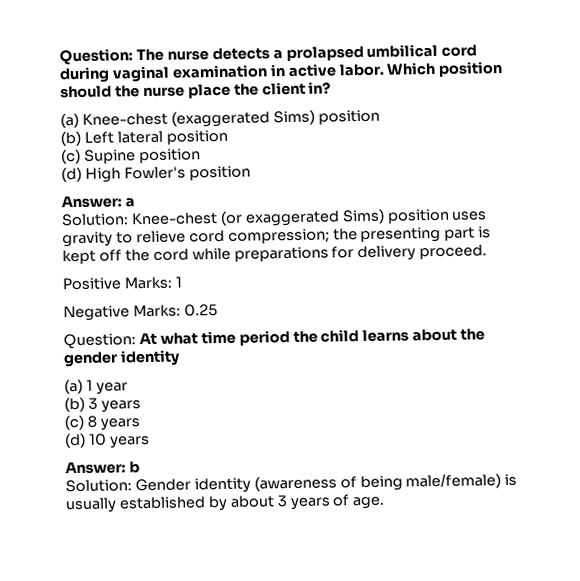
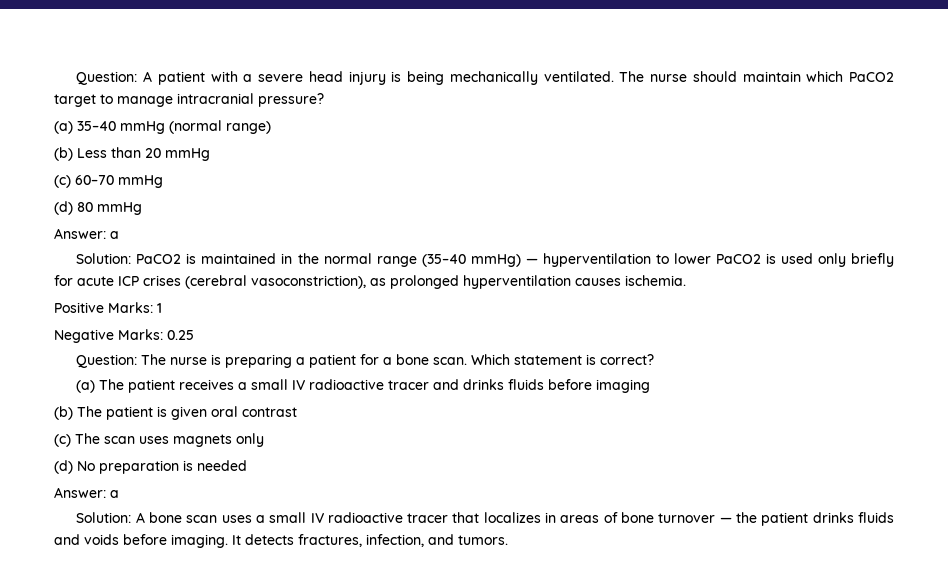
[59,43,478,66] [59,61,504,84] [60,81,332,99] [60,109,380,129] [60,129,228,147] [61,148,201,165] [61,165,251,183] [61,195,135,209] [61,208,488,227] [62,226,492,248] [62,244,488,265] Question: The nurse detects a prolapsed umbilical cord during vaginal examination in active labor. Which position should the nurse place the client in? // (a) Knee-chest (exaggerated Sims) position // (b) Left lateral position // (c) Supine position // (d) High Fowler's position // Answer: a // Solution: Knee-chest (or exaggerated Sims) position uses gravity to relieve cord compression; the presenting part is kept off the cord while preparations for delivery proceed. -> [76,71,895,85] [54,93,324,107] [54,120,271,134] [54,147,210,161] [54,175,163,188] [54,201,142,215] [54,228,119,239] [76,253,894,267] [54,275,686,289] Question: A patient with a severe head injury is being mechanically ventilated. The nurse should maintain which PaCO2 target to manage intracranial pressure? // (a) 35–40 mmHg (normal range) // (b) Less than 20 mmHg // (c) 60–70 mmHg // (d) 80 mmHg // Answer: a // Solution: PaCO2 is maintained in the normal range (35–40 mmHg) — hyperventilation to lower PaCO2 is used only briefly for acute ICP crises (cerebral vasoconstriction), as prolonged hyperventilation causes ischemia.
[138,328,486,346] [63,349,181,368] [64,378,128,395] [64,396,141,413] [64,414,140,431] [64,432,150,449] [65,461,140,475] [65,473,518,494] [65,494,386,514] At what time period the child learns about the gender identity // (a) 1 year // (b) 3 years // (c) 8 years // (d) 10 years // Answer: b // Solution: Gender identity (awareness of being male/female) is usually established by about 3 years of age. -> [141,354,655,368] [76,379,651,393] [54,406,297,420] [54,433,264,447] [54,460,247,474] [54,487,119,498] [76,512,894,526] [54,534,508,548] The nurse is preparing a patient for a bone scan. Which statement is correct? // (a) The patient receives a small IV radioactive tracer and drinks fluids before imaging // (b) The patient is given oral contrast // (c) The scan uses magnets only // (d) No preparation is needed // Answer: a // Solution: A bone scan uses a small IV radioactive tracer that localizes in areas of bone turnover — the patient drinks fluids and voids before imaging. It detects fractures, infection, and tumors.

